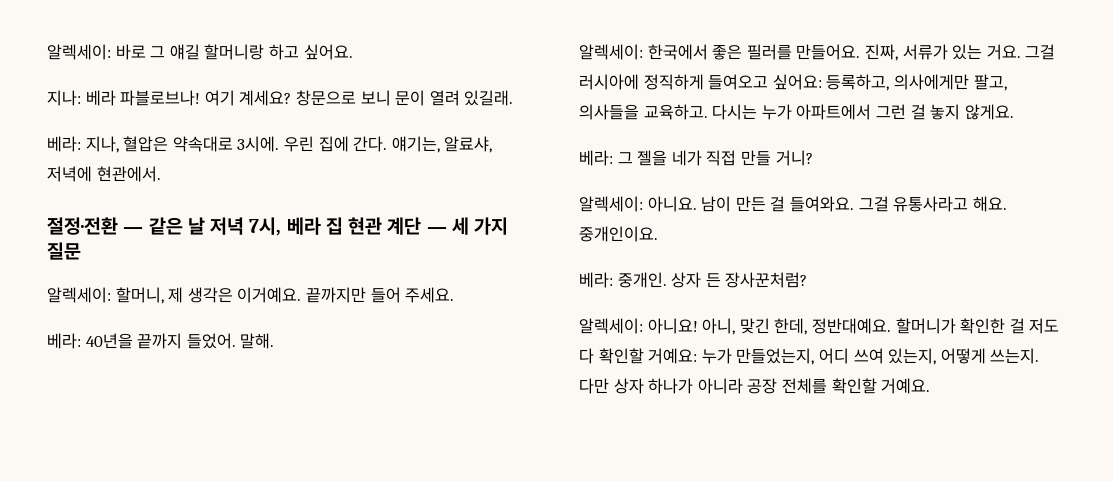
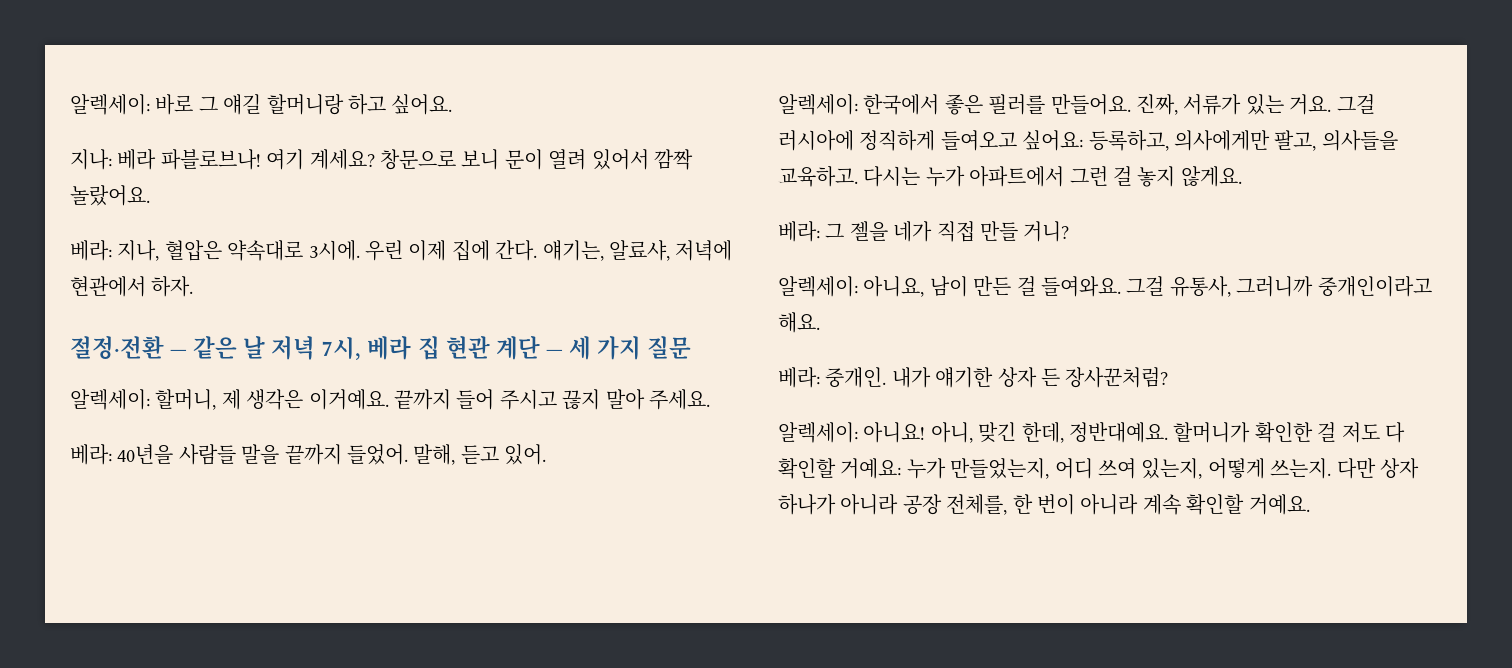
[464,90,514,106] 있길래. -> [591,149,693,170] [70,185,150,206] 있어서 깜짝 놀랐어요.
(314, 144) none -> [408,240,447,261] 이제
[96,166,161,182] 현관에서. -> [70,276,194,297] 현관에서 하자.
[305,287,455,303] [47,333,275,349] 끝까지만 들어 주세요. // 베라: 40년을 끝까지 들었어. 말해. -> [394,389,710,410] [70,444,547,465] 끝까지 들어 주시고 끊지 말아 주세요. // 베라: 40년을 사람들 말을 끝까지 들었어. 말해, 듣고 있어.
[647,196,697,212] 아니요. -> [863,276,925,297] 아니요,
[893,196,969,212] 유통사라고 -> [1169,276,1432,297] 유통사, 그러니까 중개인이라고
[579,226,658,242] 중개인이요. -> (820, 322) none
(667, 280) none -> [891,367,994,388] 내가 얘기한
[781,378,827,394] 전체를 -> [946,494,1181,515] 전체를, 한 번이 아니라 계속

